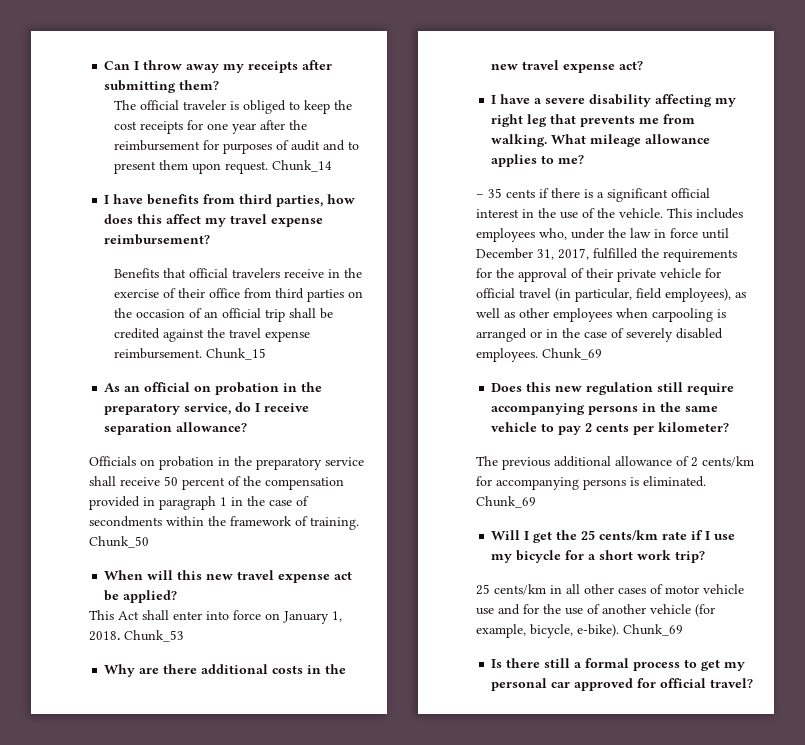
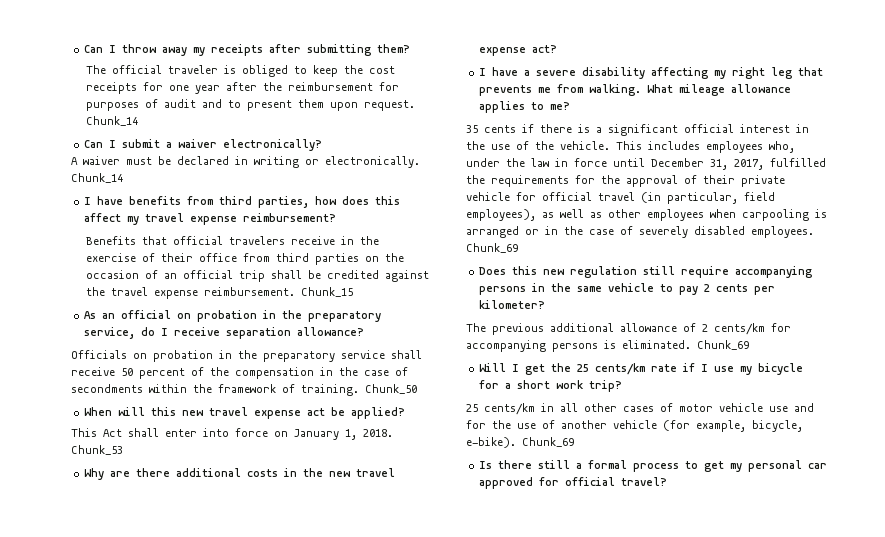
(332, 166) none -> [84,139,323,151] [71,156,421,168] [71,173,124,183] // Can I submit a waiver electronically? // A waiver must be declared in writing or electronically. Chunk_14
[88,496,227,510] provided in paragraph 1 -> (315, 373) none
[475,194,484,198] – -> (571, 106) none

